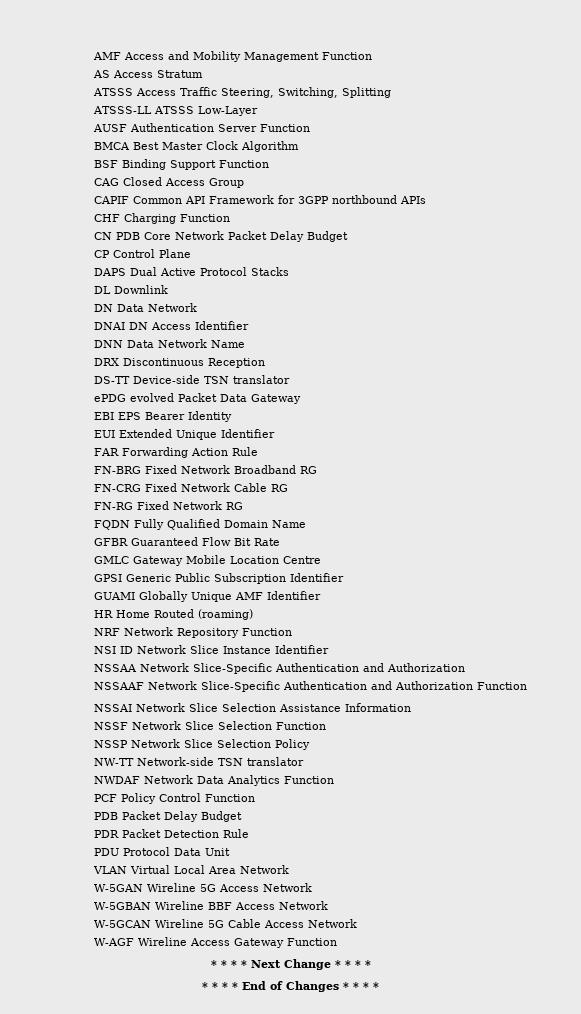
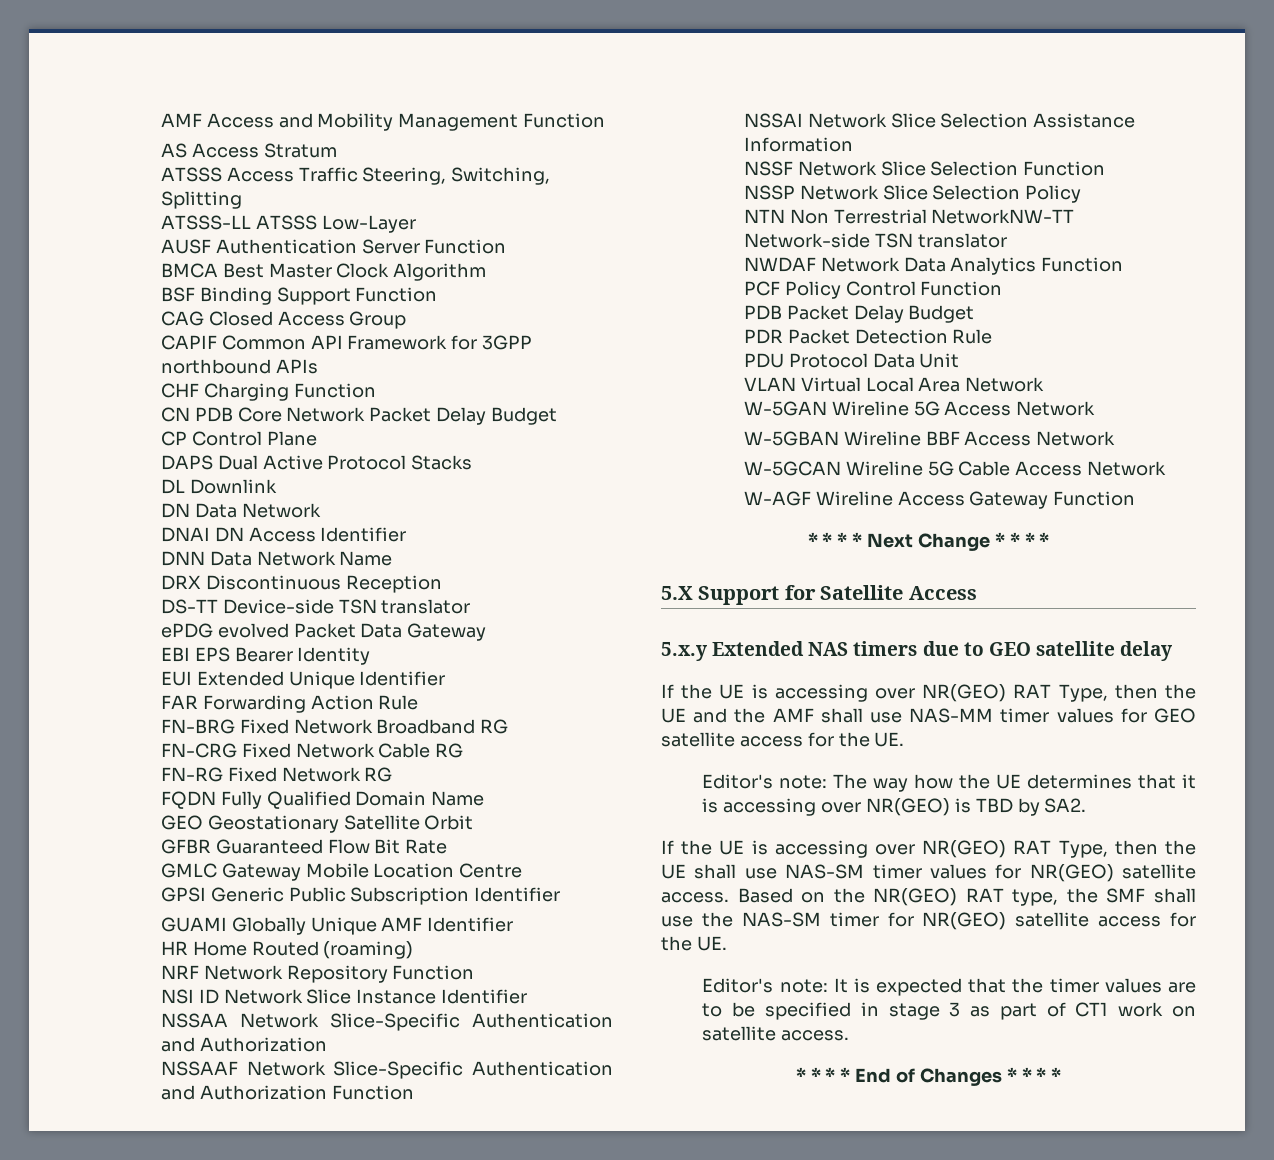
(306, 524) none -> [160,815,474,833] // GEO Geostationary Satellite Orbit
[93,758,134,766] NW-TT -> [743,209,1075,224] NTN Non Terrestrial NetworkNW-TT
(371, 964) none -> [661,585,977,605] [661,641,1173,661] [661,684,1196,702] [661,708,1196,723] [661,732,905,747] [702,774,1196,792] [702,798,1087,816] [661,840,1196,858] [661,864,1196,882] [661,888,1196,906] [661,912,1196,930] [661,936,727,951] [702,978,1196,996] [702,1002,1197,1020] [702,1026,850,1041] // 5.X Support for Satellite Access // 5.x.y Extended NAS timers due to GEO satellite delay // If the UE is accessing over NR(GEO) RAT Type, then the UE and the AMF shall use NAS-MM timer values for GEO satellite access for the UE. // Editor's note: The way how the UE determines that it is accessing over NR(GEO) is TBD by SA2. // If the UE is accessing over NR(GEO) RAT Type, then the UE shall use NAS-SM timer values for NR(GEO) satellite access. Based on the NR(GEO) RAT type, the SMF shall use the NAS-SM timer for NR(GEO) satellite access for the UE. // Editor's note: It is expected that the timer values are to be specified in stage 3 as part of CT1 work on satellite access.

